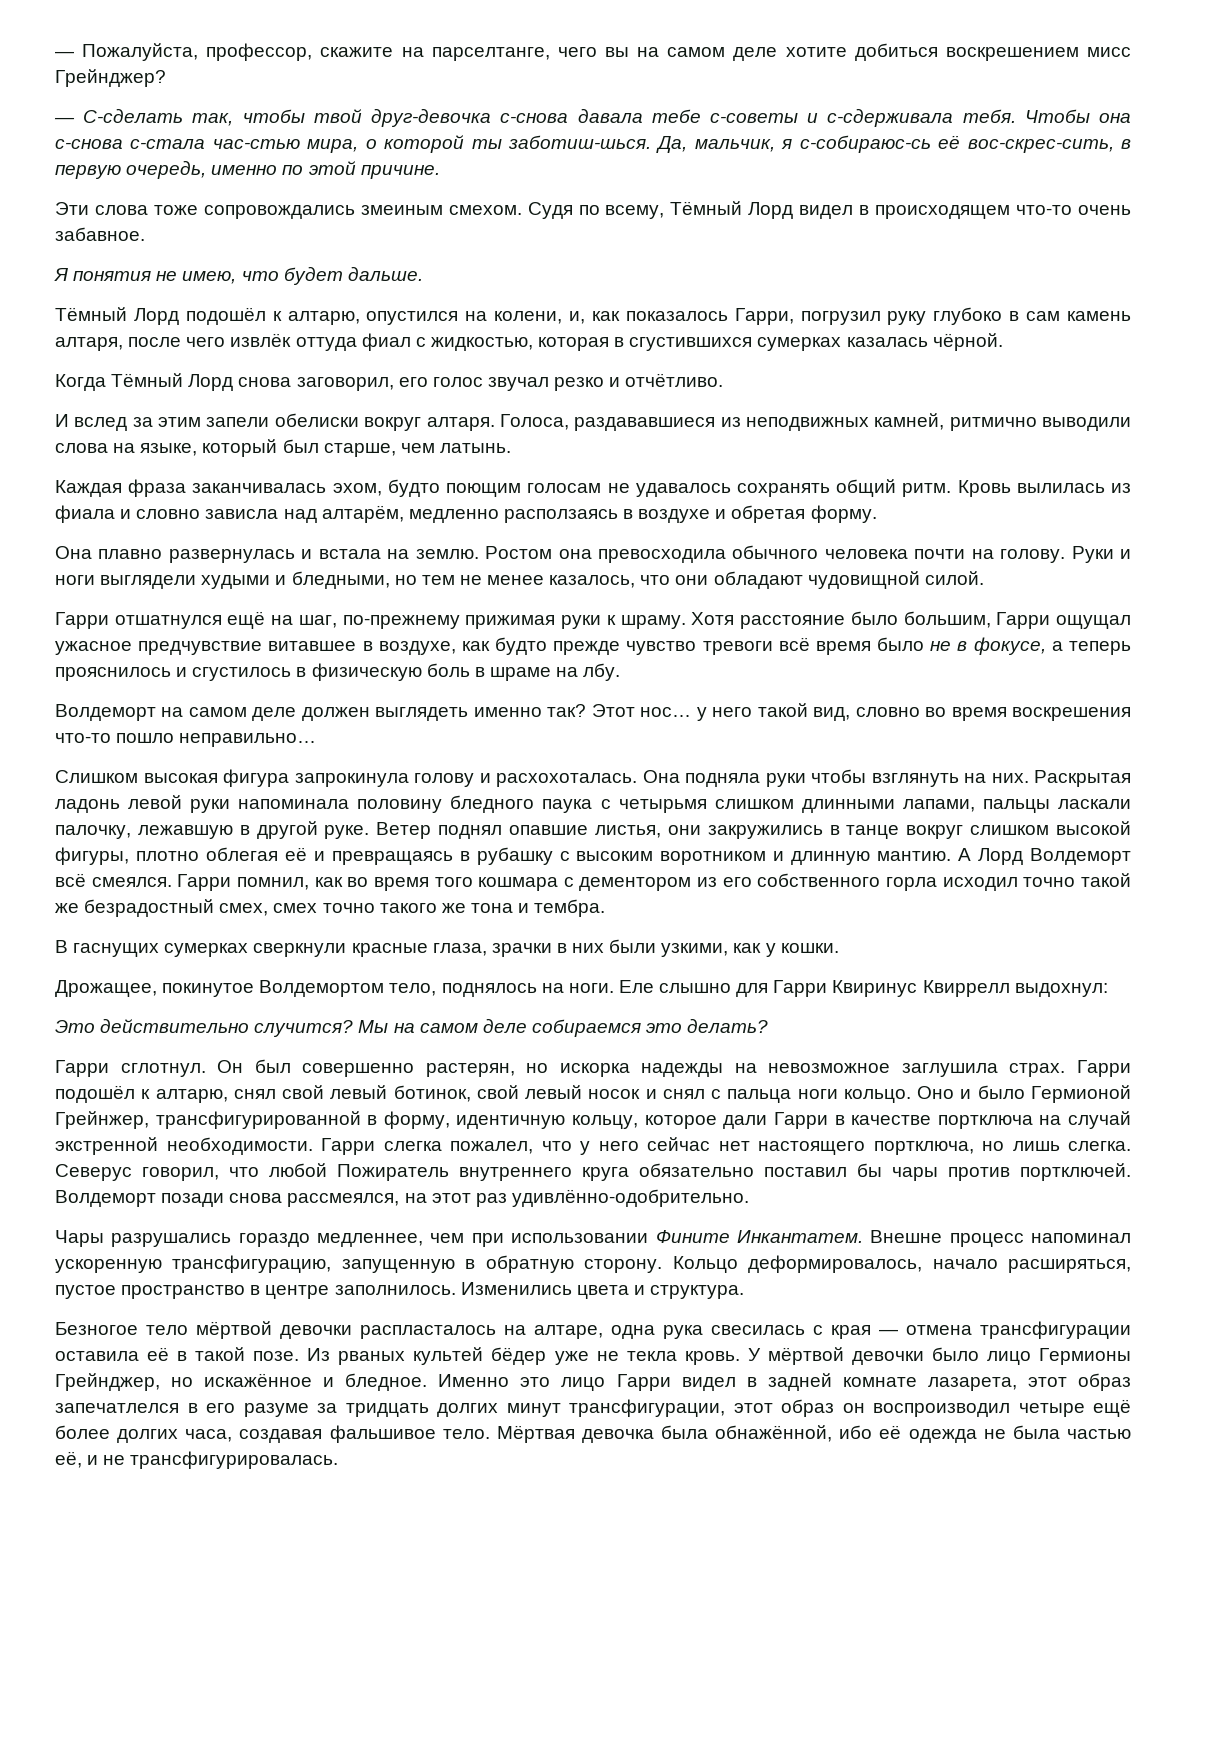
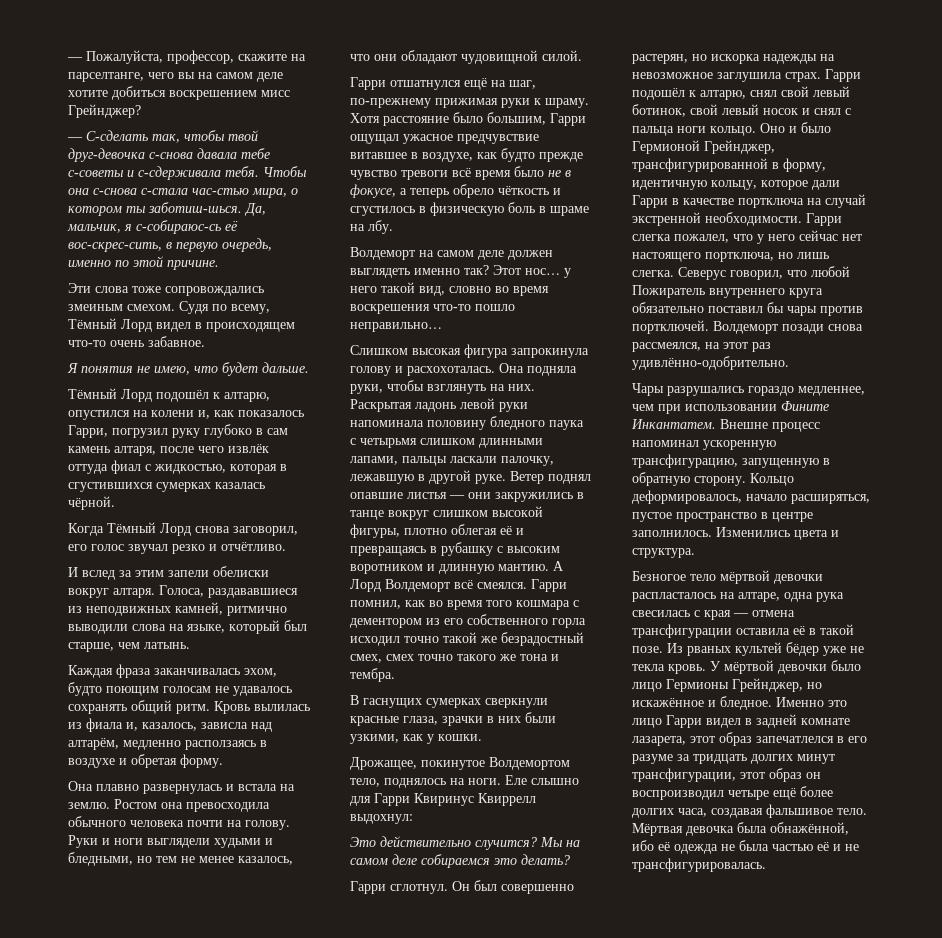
[384,135,465,153] которой -> [68,206,122,216] котором
[494,311,563,324] колени, -> [151,410,194,417] колени
[120,509,201,519] и словно -> [126,722,197,731] и, казалось,
[55,667,171,681] прояснилось -> [453,184,549,198] обрело чёткость
[765,773,806,787] руки -> [350,384,383,394] руки,
[594,825,661,838] листья, -> [407,492,465,499] листья —
[55,1111,149,1129] Грейнжер, -> [704,140,775,154] Грейнджер,
[55,1451,82,1468] её, -> [817,842,829,851] её

